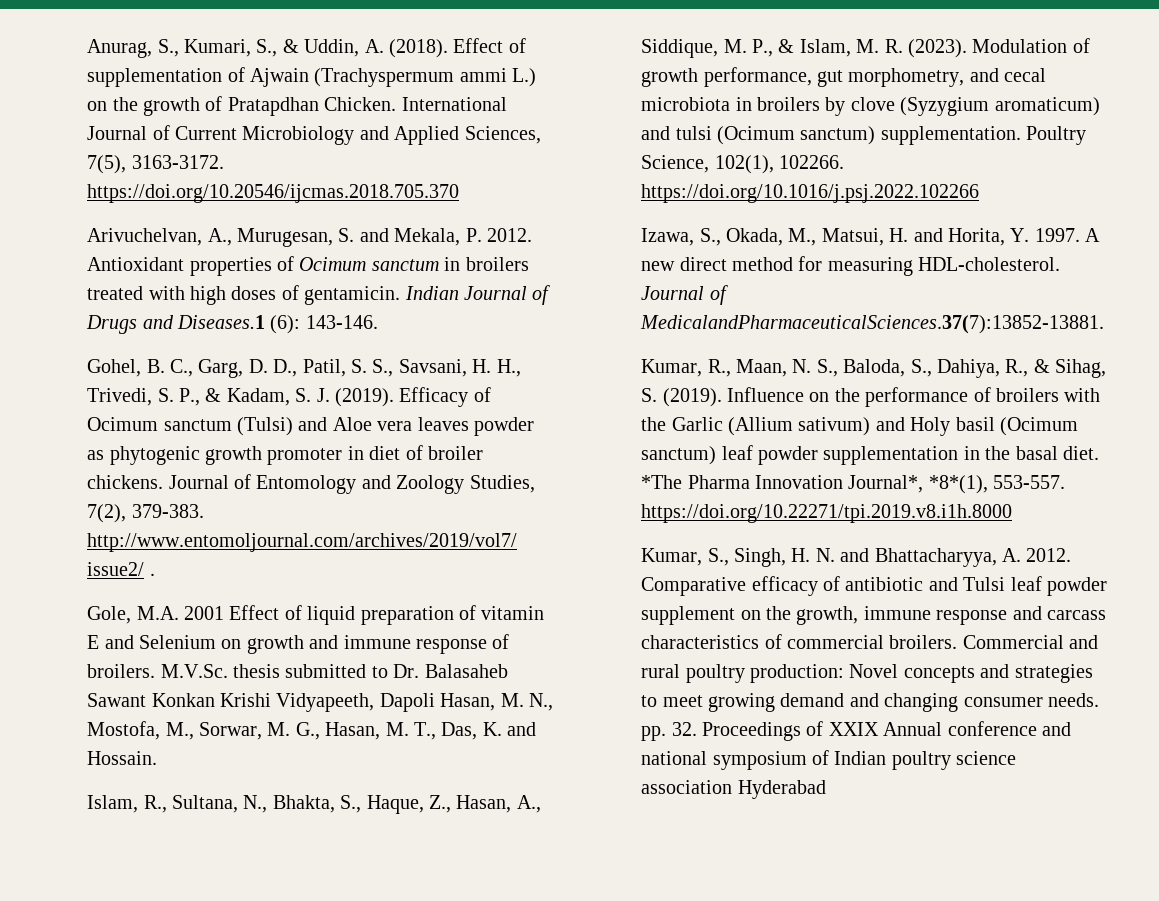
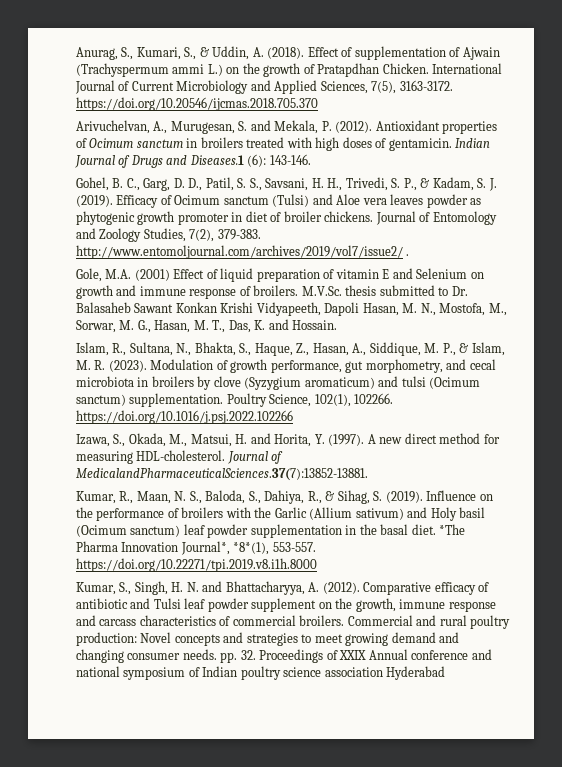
[487,228,533,242] 2012. -> [335,121,373,133] (2012).
[184,606,225,620] 2001 -> [134,269,170,281] (2001)
[1034,228,1080,242] 1997. -> [328,434,365,446] (1997).
[1026,548,1072,562] 2012. -> [322,582,360,594] (2012).

